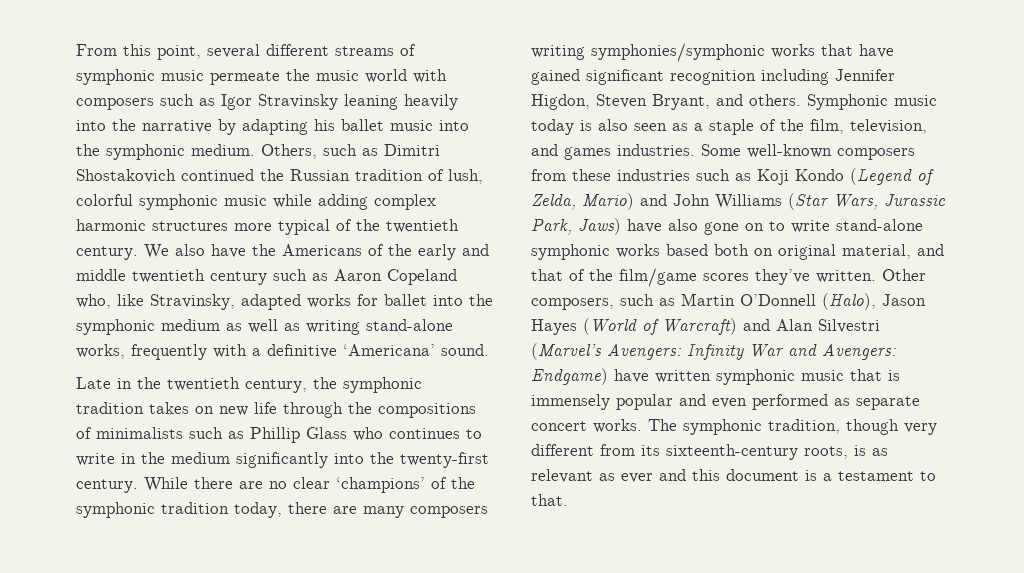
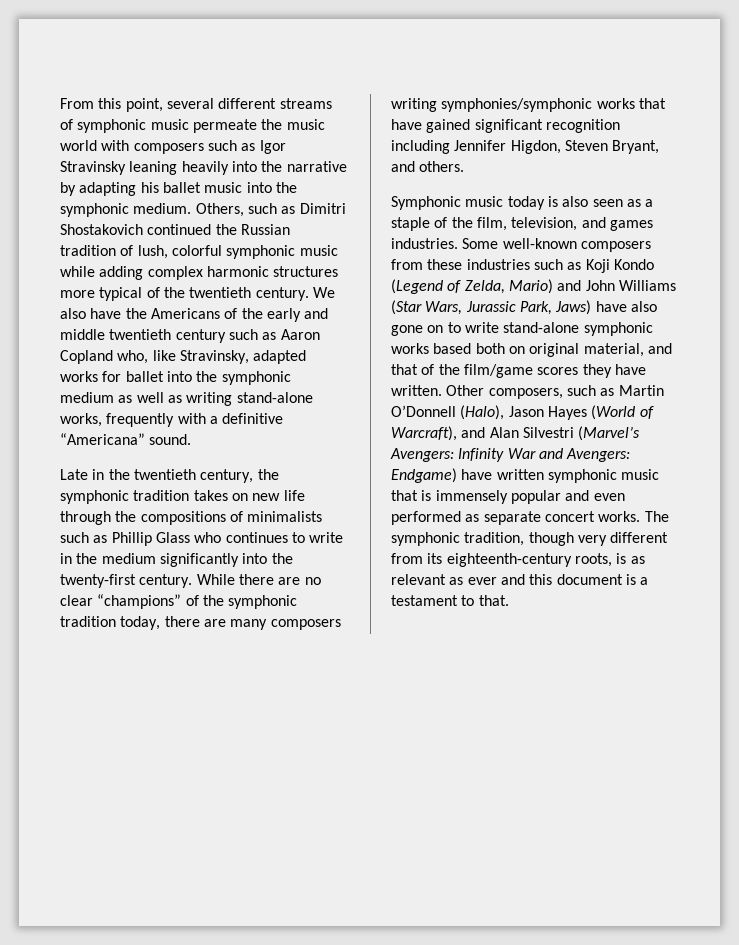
[387,269,457,285] Copeland -> [60,350,113,364] Copland
[343,344,435,356] ‘Americana’ -> [60,433,145,445] “Americana”
[336,477,425,493] ‘champions’ -> [97,594,182,609] “champions”
(801, 100) none -> (465, 166) //
[755,269,810,285] they’ve -> [582,364,646,378] they have
[662,318,737,335] Warcraft) -> [391,426,457,441] Warcraft),
[666,444,798,460] sixteenth-century -> [446,553,572,567] eighteenth-century

